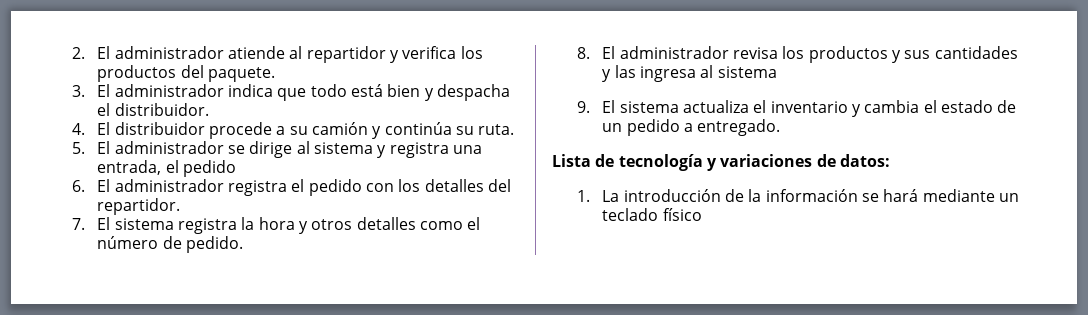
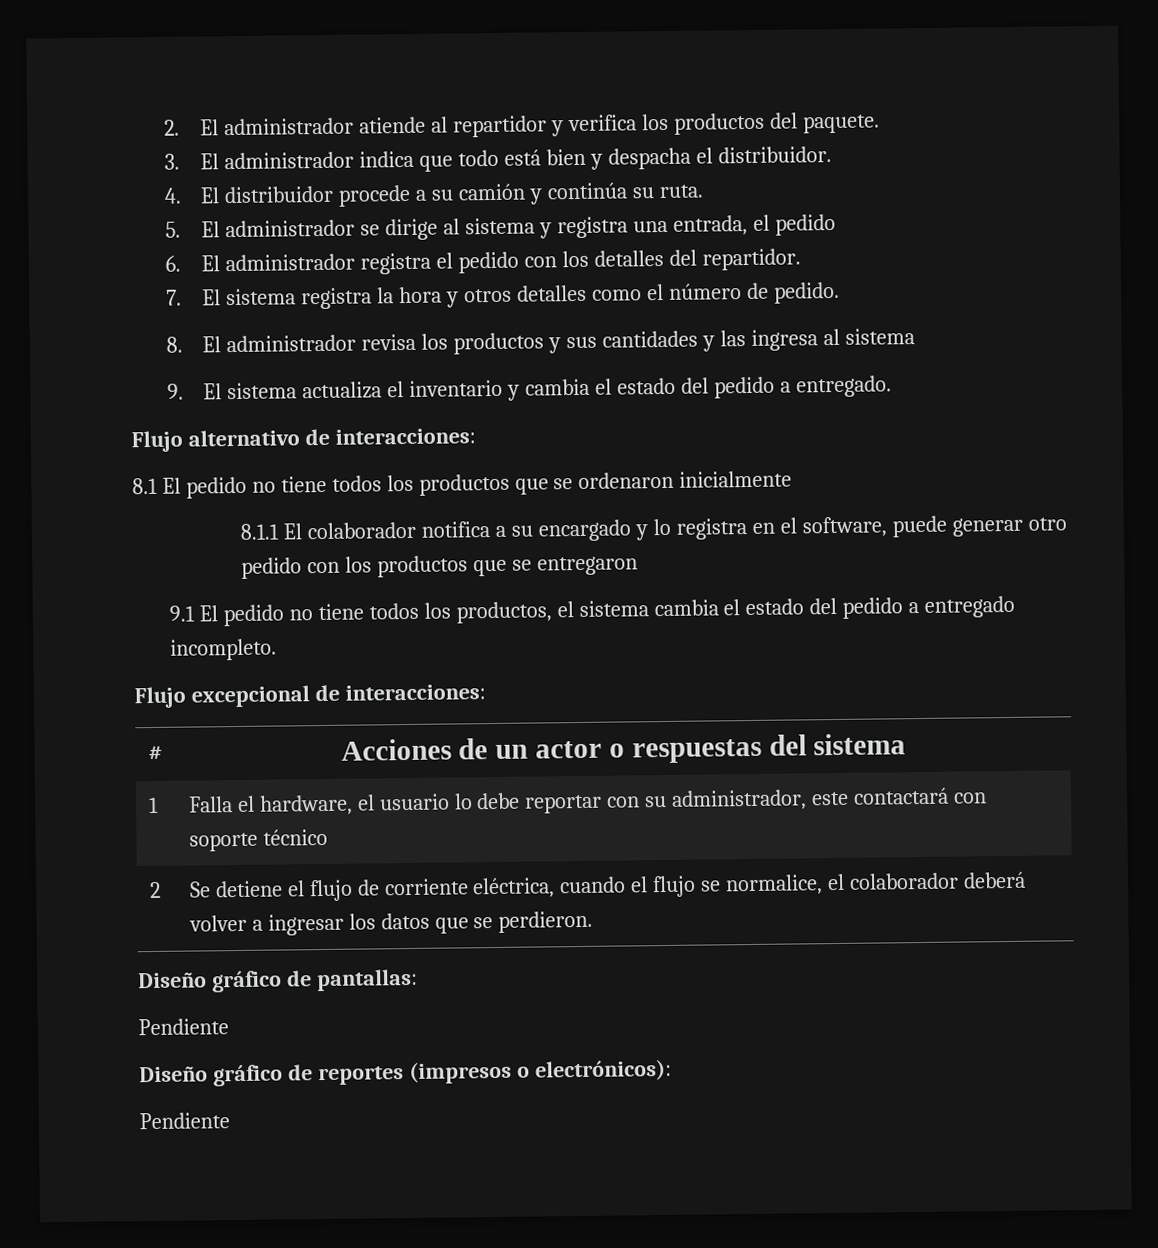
[997,100,1017,113] [602,123,623,132] de un -> [680,377,709,394] del
[552,154,890,171] [577,189,1019,202] [602,208,702,221] Lista de tecnología y variaciones de datos: // 1. La introducción de la información se hará mediante un teclado físico -> [131,428,476,453] [132,470,793,499] [240,515,1067,542] [241,555,639,579] [169,595,1016,627] [170,638,278,661] [134,684,486,709] [147,745,163,761] [340,733,907,764] [147,796,159,814] [187,787,988,816] [188,828,328,852] [148,881,161,899] [188,871,1027,902] [188,910,594,936] [138,968,418,993] [138,1018,229,1036] [139,1058,672,1087] [139,1112,230,1130] Flujo alternativo de interacciones: // 8.1 El pedido no tiene todos los productos que se ordenaron inicialmente // 8.1.1 El colaborador notifica a su encargado y lo registra en el software, puede generar otro pedido con los productos que se entregaron // 9.1 El pedido no tiene todos los productos, el sistema cambia el estado del pedido a entregado incompleto. // Flujo excepcional de interacciones: // # | Acciones de un actor o respuestas del sistema // 1 | Falla el hardware, el usuario lo debe reportar con su administrador, este contactará con soporte técnico // 2 | Se detiene el flujo de corriente eléctrica, cuando el flujo se normalice, el colaborador deberá volver a ingresar los datos que se perdieron. // Diseño gráfico de pantallas: // Pendiente // Diseño gráfico de reportes (impresos o electrónicos): // Pendiente

